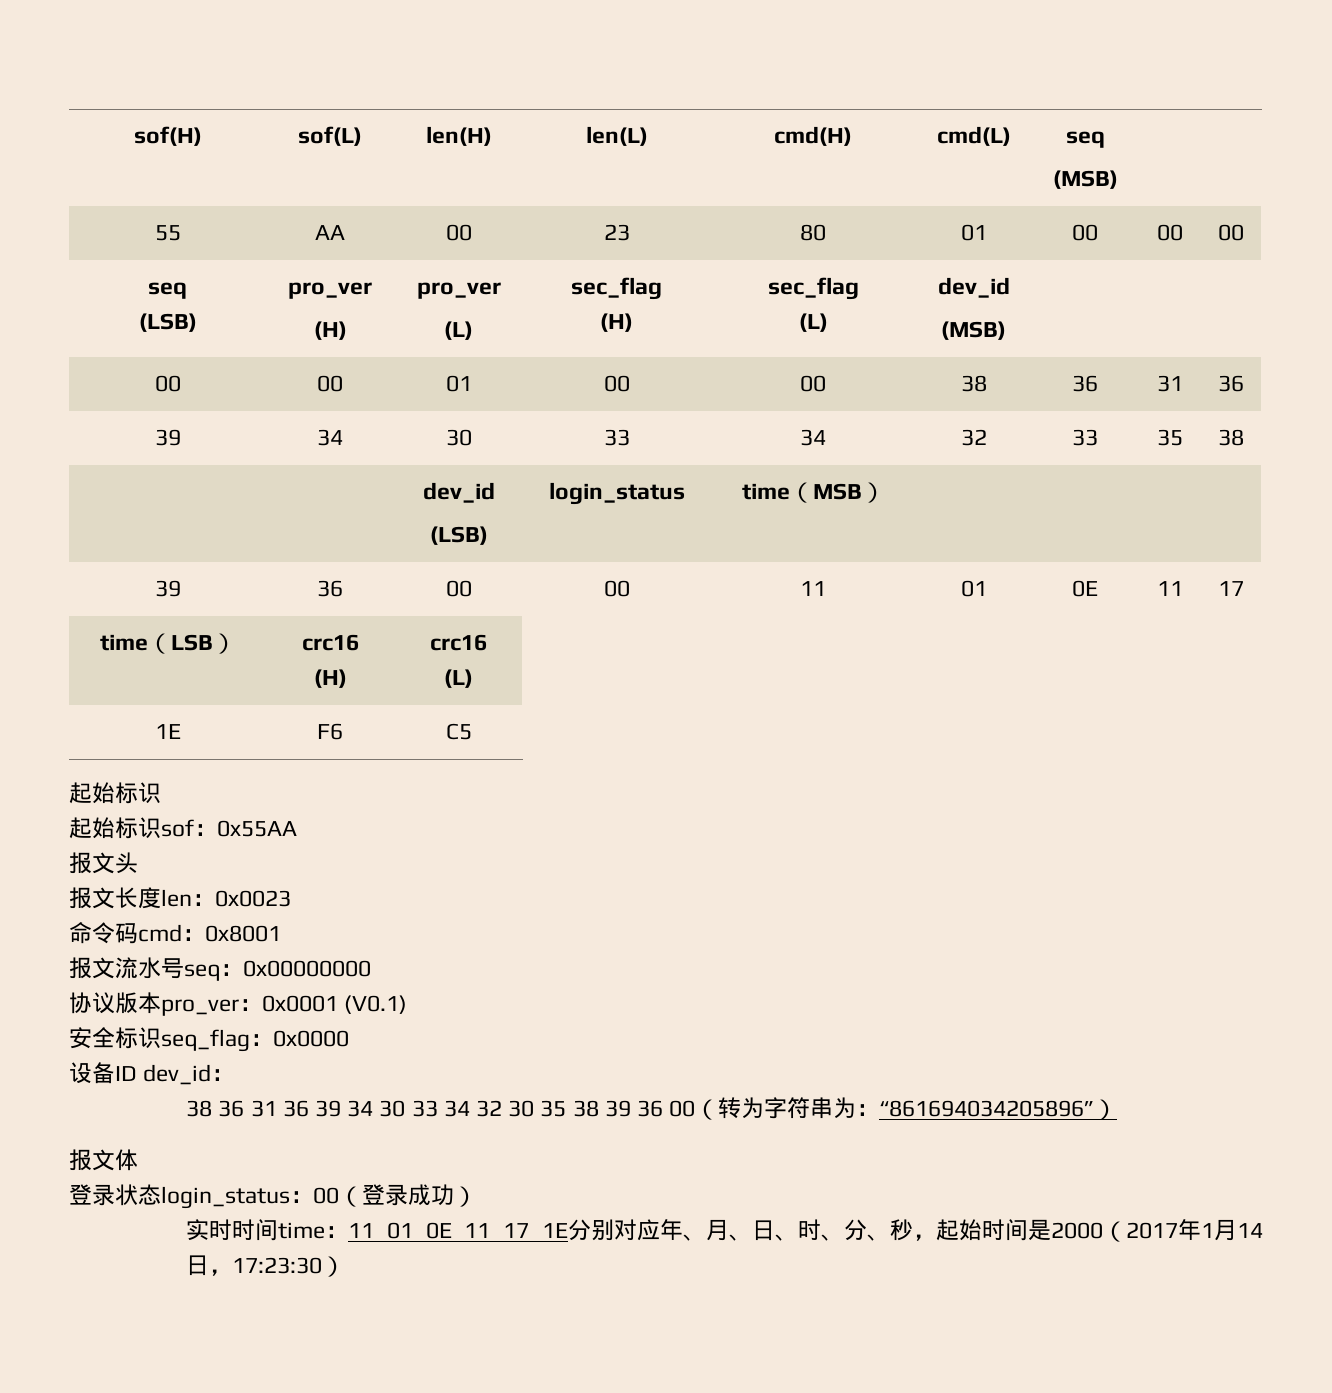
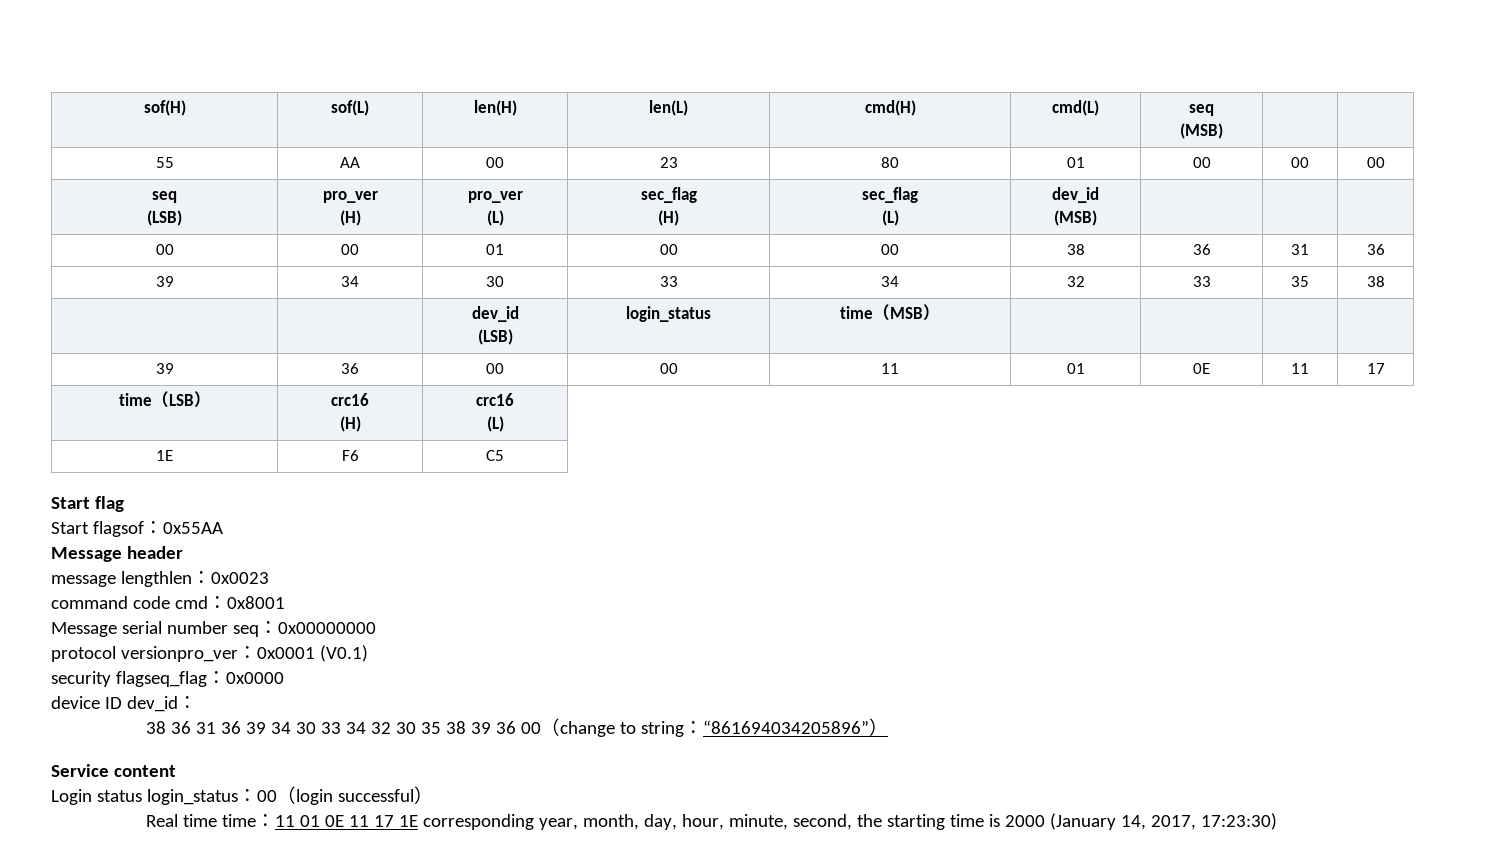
[69,782,161,804] [69,817,297,839] [69,852,138,874] [69,887,192,909] 起始标识 // 起始标识sof：0x55AA // 报文头 // 报文长度len -> [51,496,124,512] [51,521,223,537] [51,546,183,562] [51,571,192,587] Start flag // Start flagsof：0x55AA // Message header // message lengthlen
[69,922,138,944] 命令码 -> [51,596,170,609] command code
[69,957,184,979] 报文流水号 -> [51,621,228,637] Message serial number
[69,992,239,1016] 协议版本pro_ver -> [51,646,238,662] protocol versionpro_ver
[69,1027,250,1052] 安全标识seq_flag -> [51,671,207,687] security flagseq_flag
[69,1062,115,1084] 设备 -> [51,696,100,709] device
[718,1097,857,1119] 转为字符串为 -> [560,721,685,737] change to string
[69,1149,138,1171] [69,1184,161,1206] 报文体 // 登录状态 -> [51,764,176,777] [51,789,142,805] Service content // Login status
[362,1184,477,1207] [186,1219,279,1241] 登录成功） // 实时时间 -> [295,786,433,805] [146,814,218,827] login successful） // Real time
[568,1219,1263,1242] [186,1255,346,1277] 分别对应年、月、日、时、分、秒，起始时间是2000（2017年1月14日，17:23:30） -> [423,813,1278,830] corresponding year, month, day, hour, minute, second, the starting time is 2000 (January 14, 2017, 17:23:30)

